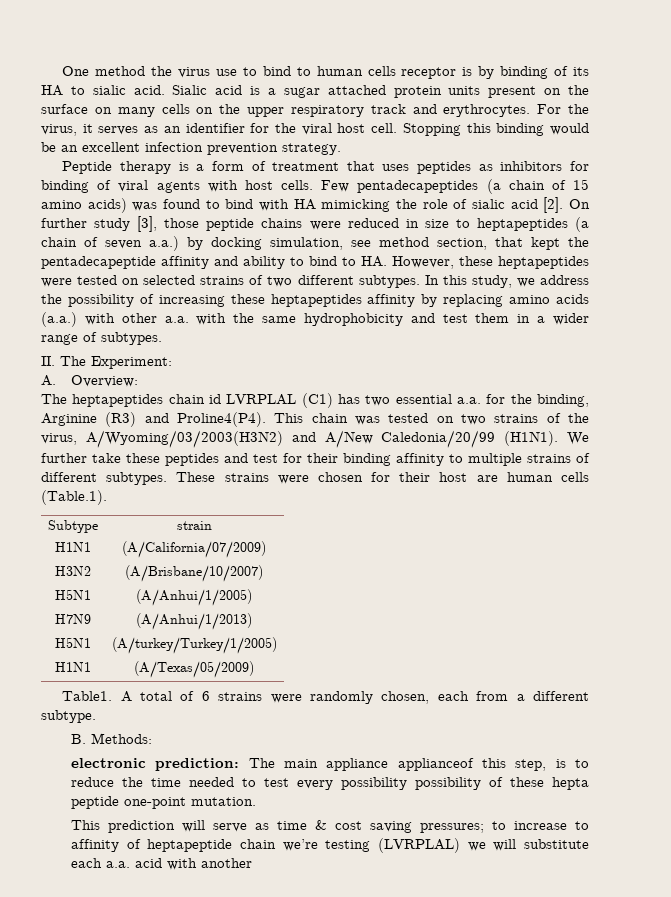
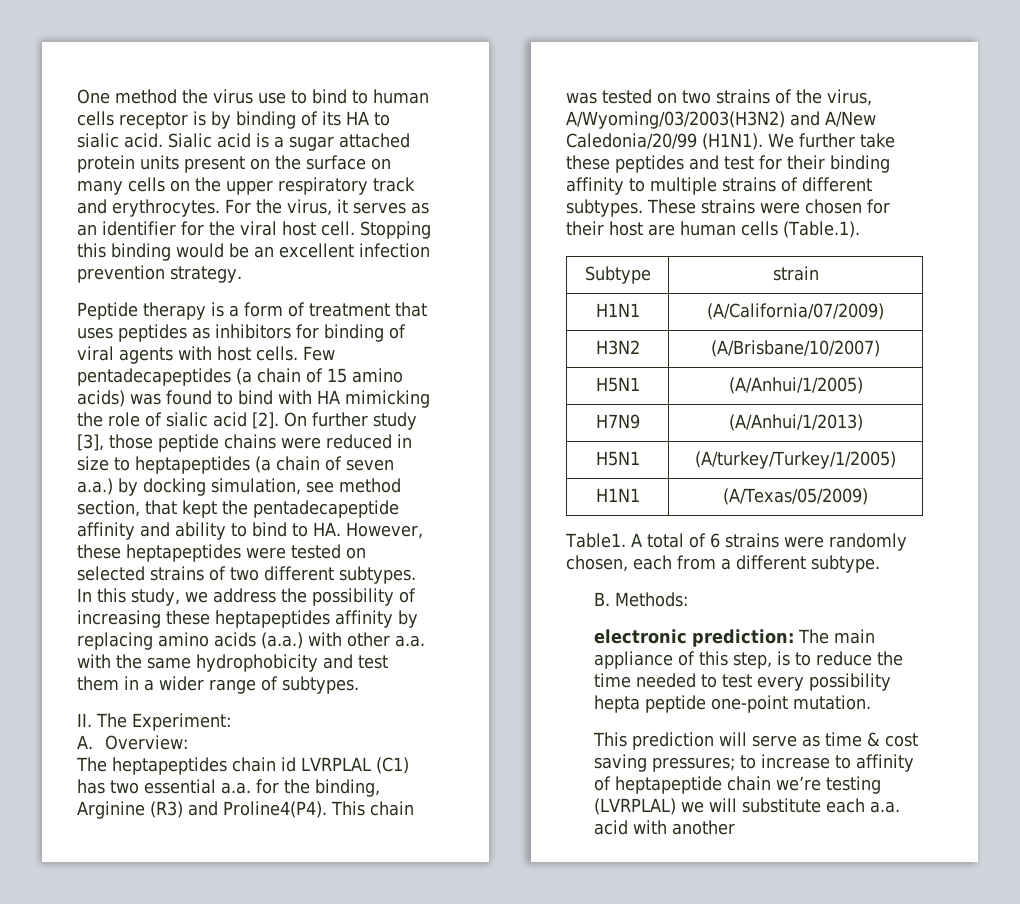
[397,758,474,771] applianceof -> [677,651,695,666] of
[414,777,544,790] possibility of these -> (891, 682) none

